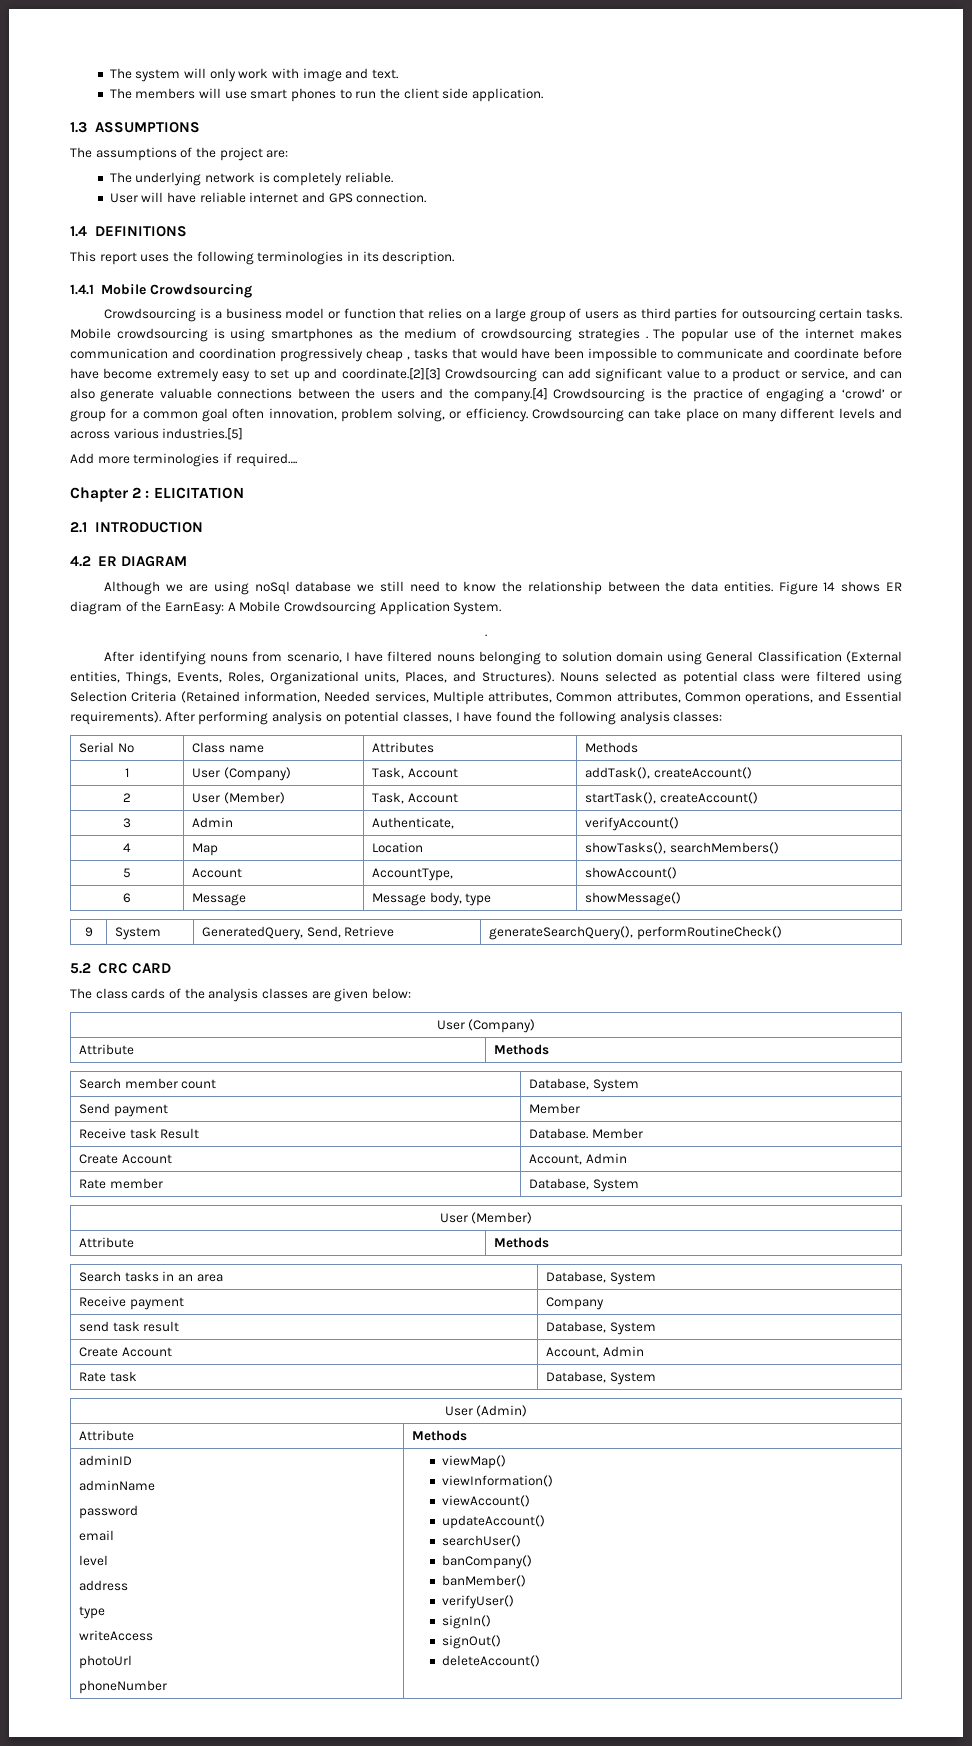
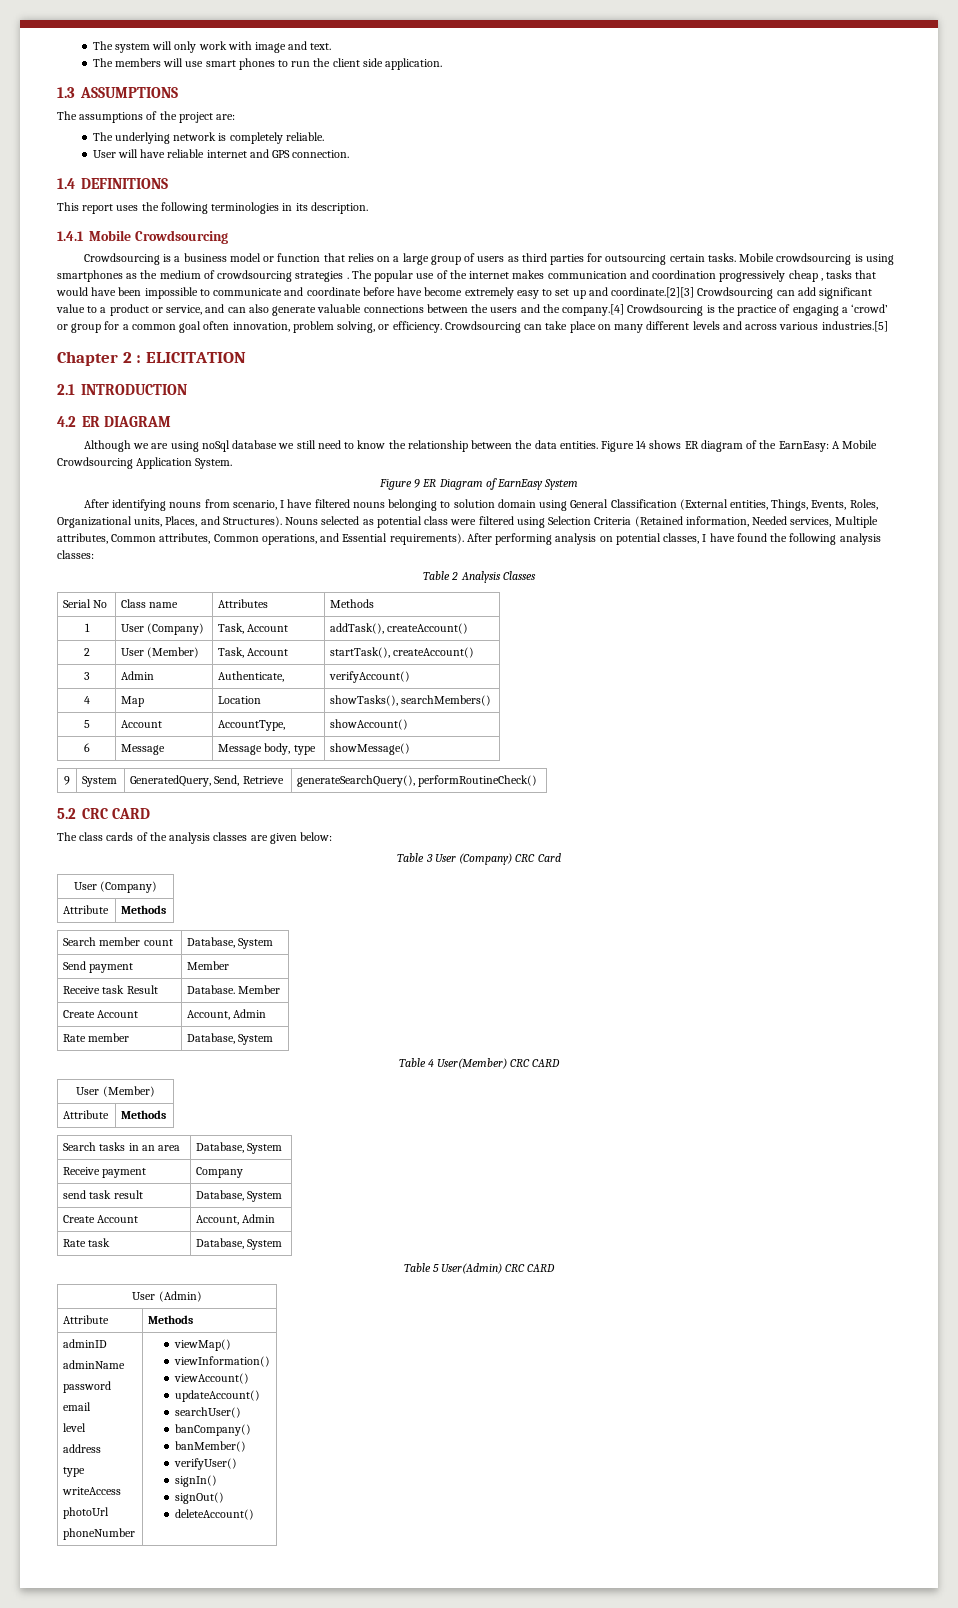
[70,453,297,467] // Add more terminologies if required…. -> (888, 326) none
[485,634,487,637] . -> [378,478,579,490] Figure 9 ER Diagram of EarnEasy System
(723, 716) none -> [423,571,536,583] // Table 2 Analysis Classes
(411, 993) none -> [397,853,561,865] // Table 3 User (Company) CRC Card
(639, 1185) none -> [398,1058,561,1069] // Table 4 User(Member) CRC CARD
(656, 1378) none -> [403,1263,556,1274] // Table 5 User(Admin) CRC CARD

